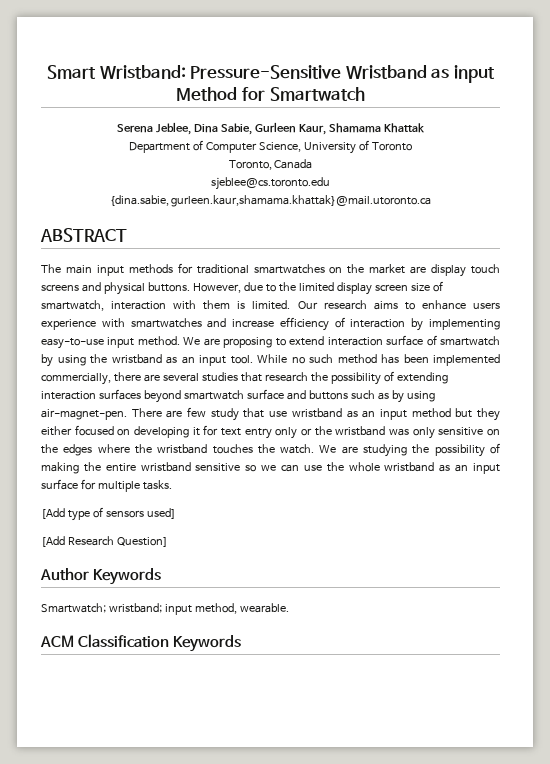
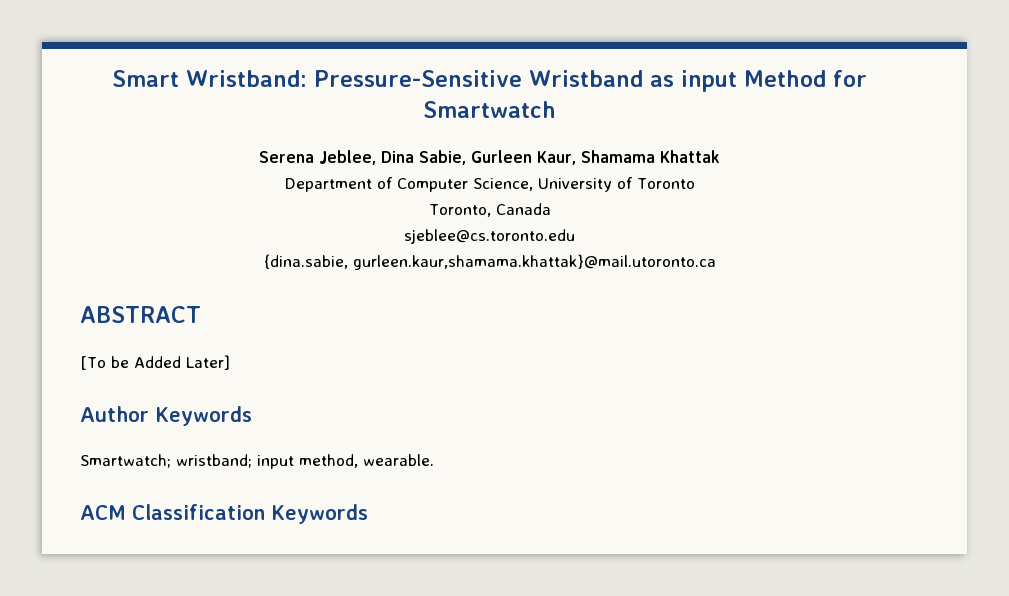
[41,263,501,277] [41,281,443,295] [41,300,500,311] [41,317,500,331] [41,335,500,349] [41,354,500,367] [41,371,448,385] [41,389,435,403] [41,407,500,421] [41,425,501,439] [41,443,501,457] [41,462,500,474] [41,479,172,492] [41,507,176,521] [41,536,168,547] The main input methods for traditional smartwatches on the market are display touch screens and physical buttons. However, due to the limited display screen size of smartwatch, interaction with them is limited. Our research aims to enhance users experience with smartwatches and increase efficiency of interaction by implementing easy-to-use input method. We are proposing to extend interaction surface of smartwatch by using the wristband as an input tool. While no such method has been implemented commercially, there are several studies that research the possibility of extending interaction surfaces beyond smartwatch surface and buttons such as by using air-magnet-pen. There are few study that use wristband as an input method but they either focused on developing it for text entry only or the wristband was only sensitive on the edges where the wristband touches the watch. We are studying the possibility of making the entire wristband sensitive so we can use the whole wristband as an input surface for multiple tasks. // [Add type of sensors used] // [Add Research Question] -> [80,355,230,370] [To be Added Later]

